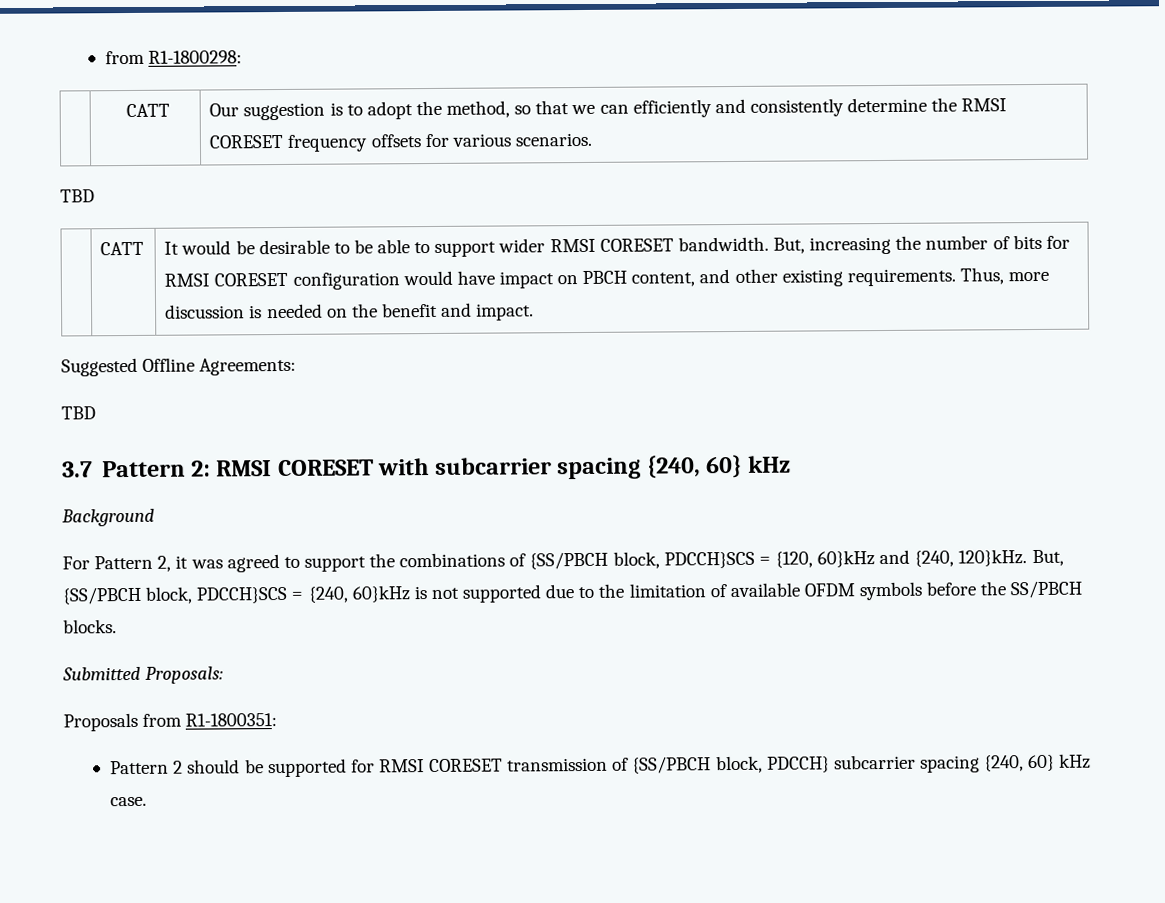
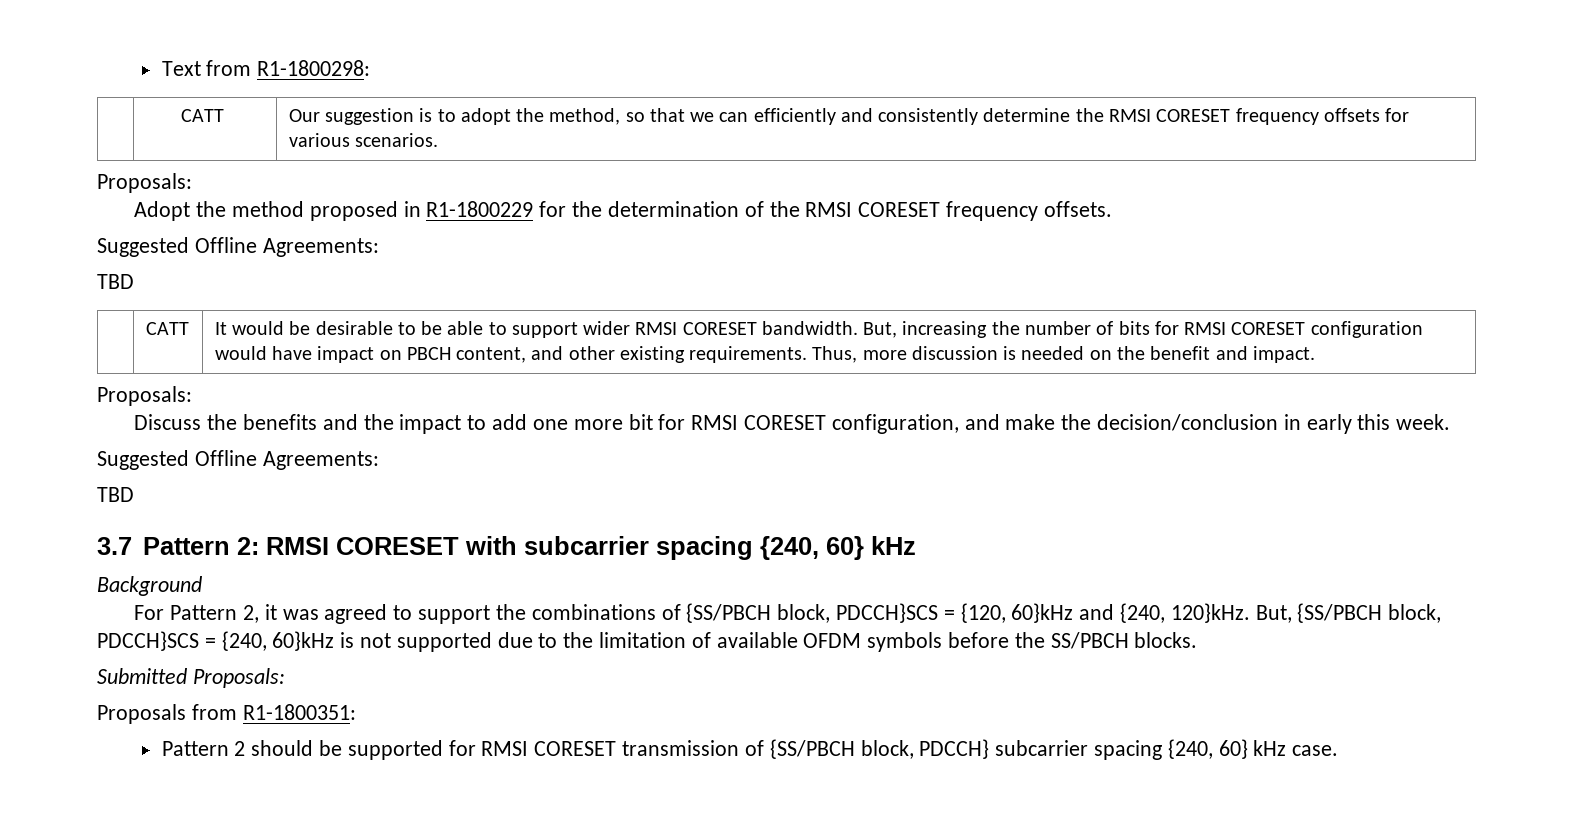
(105, 57) none -> [161,61,201,76] Text
(592, 139) none -> [97,173,192,193] [134,201,1112,221] [97,237,379,257] // Proposals: // Adopt the method proposed in R1-1800229 for the determination of the RMSI CORESET frequency offsets. // Suggested Offline Agreements:
(535, 312) none -> [97,386,192,406] [134,414,1451,434] // Proposals: // Discuss the benefits and the impact to add one more bit for RMSI CORESET configuration, and make the decision/conclusion in early this week.

